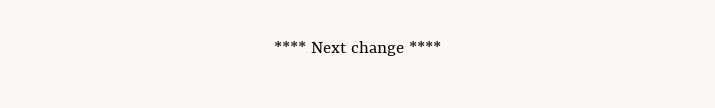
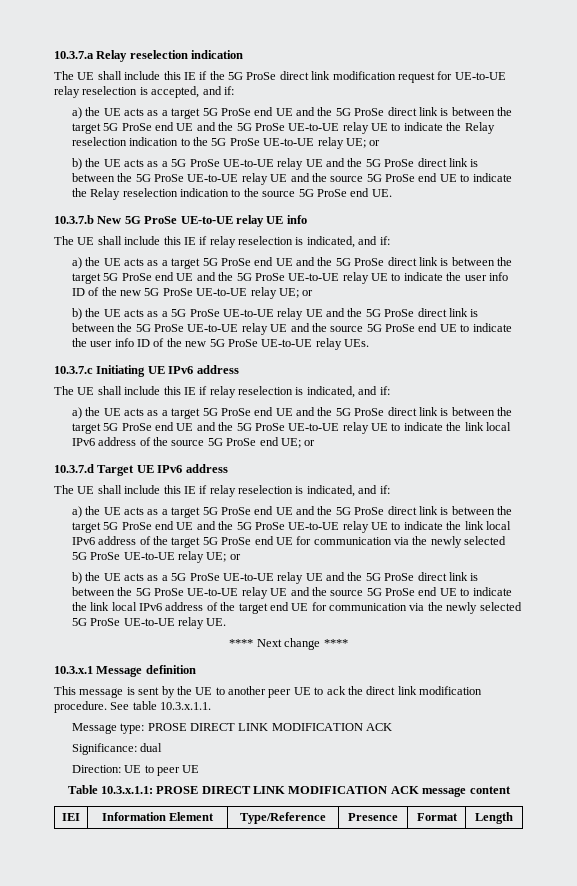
[274,41,441,56] **** Next change **** -> [54,50,244,62] [54,71,506,83] [54,86,234,98] [71,107,513,119] [71,122,495,134] [71,137,381,149] [71,158,479,170] [71,173,512,185] [71,188,392,200] [54,215,307,227] [54,236,390,248] [71,257,513,269] [71,272,508,284] [71,287,314,299] [71,308,479,320] [71,323,512,335] [71,338,370,350] [54,365,239,377] [54,386,390,398] [71,407,513,419] [71,422,511,434] [71,437,316,448] [54,464,228,476] [54,485,390,497] [71,506,513,518] [71,521,511,533] [71,536,507,548] [71,551,241,563] [71,572,479,584] [71,587,512,599] [71,602,522,614] [71,617,227,629] [229,638,348,650] [54,665,196,677] [54,686,482,698] [54,701,212,713] [71,723,393,734] [71,743,163,755] [71,765,200,776] [67,785,511,797] [62,813,80,821] [101,812,215,821] [239,812,326,824] [348,813,398,821] [416,813,458,821] [475,812,513,824] 10.3.7.a Relay reselection indication // The UE shall include this IE if the 5G ProSe direct link modification request for UE-to-UE relay reselection is accepted, and if: // a) the UE acts as a target 5G ProSe end UE and the 5G ProSe direct link is between the target 5G ProSe end UE and the 5G ProSe UE-to-UE relay UE to indicate the Relay reselection indication to the 5G ProSe UE-to-UE relay UE; or // b) the UE acts as a 5G ProSe UE-to-UE relay UE and the 5G ProSe direct link is between the 5G ProSe UE-to-UE relay UE and the source 5G ProSe end UE to indicate the Relay reselection indication to the source 5G ProSe end UE. // 10.3.7.b New 5G ProSe UE-to-UE relay UE info // The UE shall include this IE if relay reselection is indicated, and if: // a) the UE acts as a target 5G ProSe end UE and the 5G ProSe direct link is between the target 5G ProSe end UE and the 5G ProSe UE-to-UE relay UE to indicate the user info ID of the new 5G ProSe UE-to-UE relay UE; or // b) the UE acts as a 5G ProSe UE-to-UE relay UE and the 5G ProSe direct link is between the 5G ProSe UE-to-UE relay UE and the source 5G ProSe end UE to indicate the user info ID of the new 5G ProSe UE-to-UE relay UEs. // 10.3.7.c Initiating UE IPv6 address // The UE shall include this IE if relay reselection is indicated, and if: // a) the UE acts as a target 5G ProSe end UE and the 5G ProSe direct link is between the target 5G ProSe end UE and the 5G ProSe UE-to-UE relay UE to indicate the link local IPv6 address of the source 5G ProSe end UE; or // 10.3.7.d Target UE IPv6 address // The UE shall include this IE if relay reselection is indicated, and if: // a) the UE acts as a target 5G ProSe end UE and the 5G ProSe direct link is between the target 5G ProSe end UE and the 5G ProSe UE-to-UE relay UE to indicate the link local IPv6 address of the target 5G ProSe end UE for communication via the newly selected 5G ProSe UE-to-UE relay UE; or // b) the UE acts as a 5G ProSe UE-to-UE relay UE and the 5G ProSe direct link is between the 5G ProSe UE-to-UE relay UE and the source 5G ProSe end UE to indicate the link local IPv6 address of the target end UE for communication via the newly selected 5G ProSe UE-to-UE relay UE. // **** Next change **** // 10.3.x.1 Message definition // This message is sent by the UE to another peer UE to ack the direct link modification procedure. See table 10.3.x.1.1. // Message type: PROSE DIRECT LINK MODIFICATION ACK // Significance: dual // Direction: UE to peer UE // Table 10.3.x.1.1: PROSE DIRECT LINK MODIFICATION ACK message content // IEI | Information Element | Type/Reference | Presence | Format | Length

